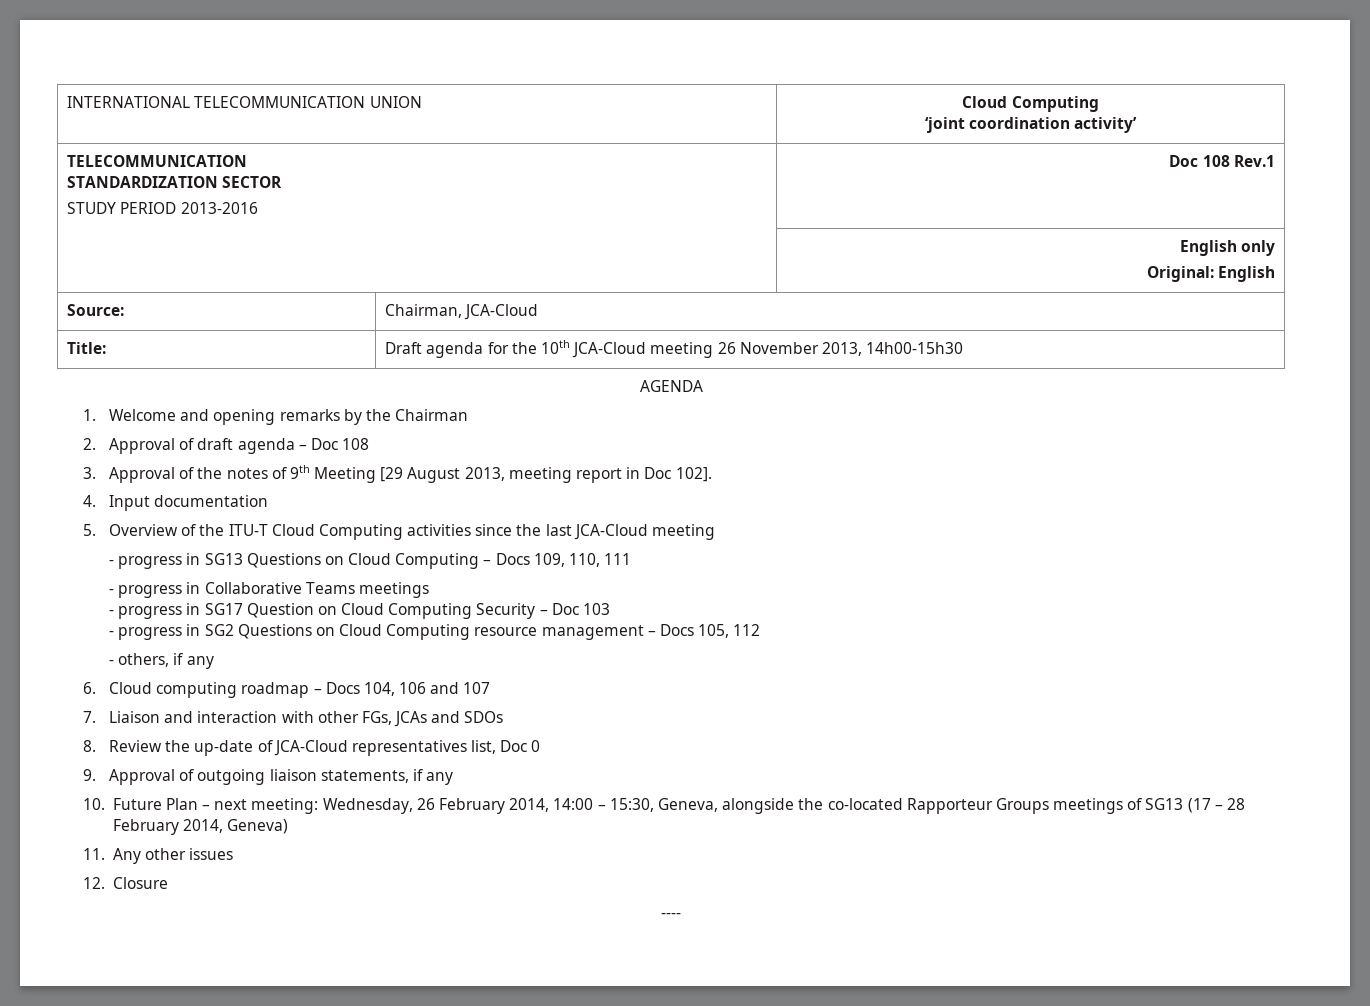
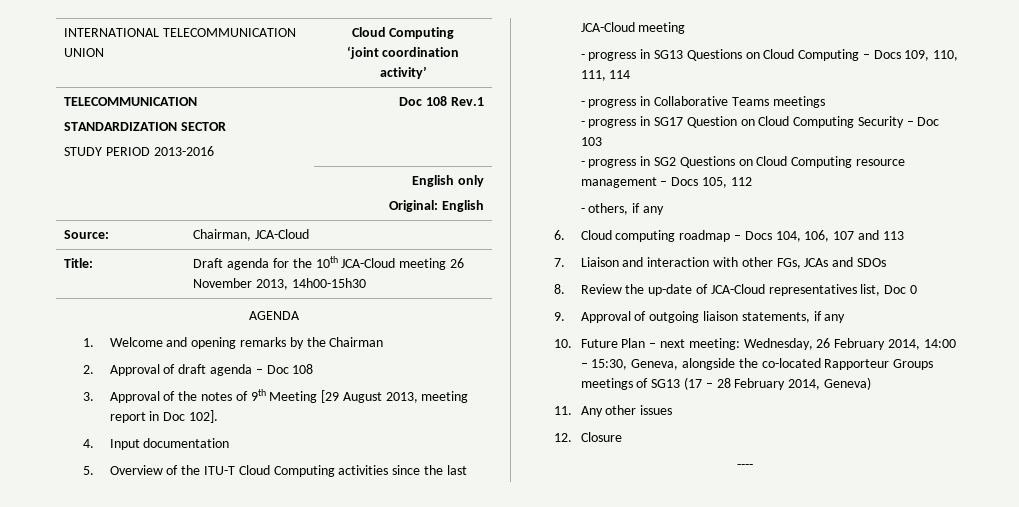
[604,553,632,565] 111 -> [580,70,631,81] 111, 114
[399,682,491,694] 106 and 107 -> [804,230,904,242] 106, 107 and 113

